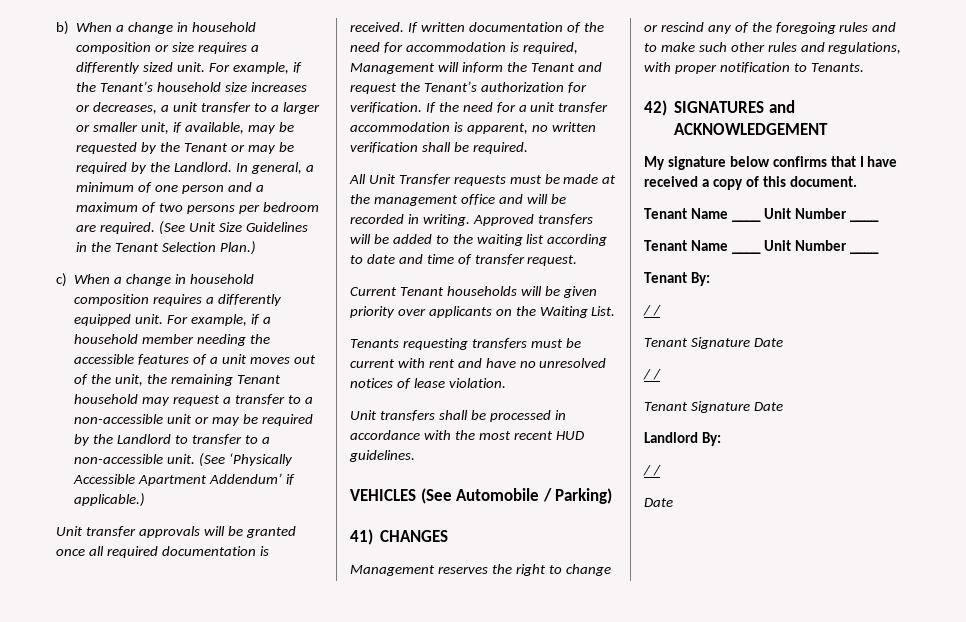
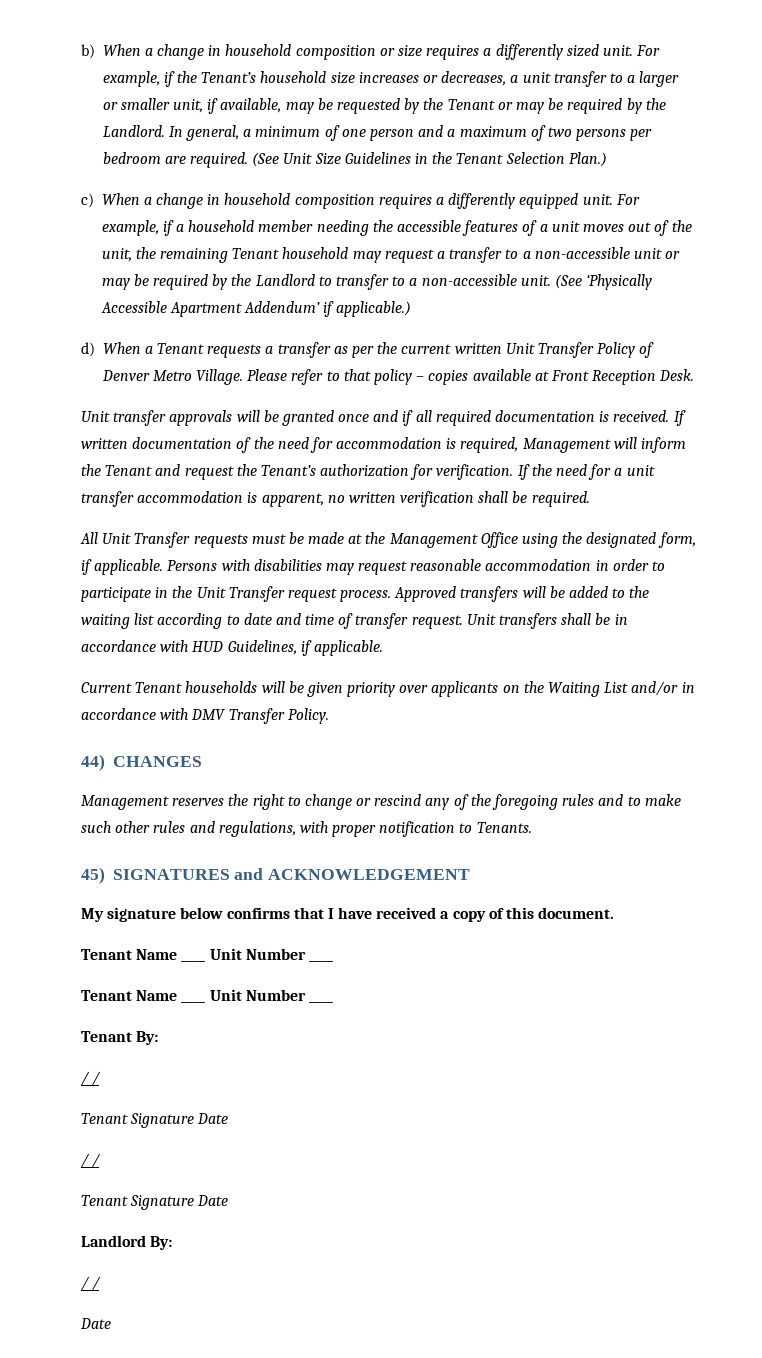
(146, 500) none -> [81,342,655,358] [101,369,695,385] // d) When a Tenant requests a transfer as per the current written Unit Transfer Policy of Denver Metro Village. Please refer to that policy – copies available at Front Reception Desk.
(85, 552) none -> [373,410,414,426] and if
[373,194,566,206] [350,214,470,226] management office and will be recorded in writing. -> [389,532,696,548] [81,559,666,575] [81,586,392,602] Management Office using the designated form, if applicable. Persons with disabilities may request reasonable accommodation in order to participate in the Unit Transfer request process.
(578, 260) none -> [466,613,628,629] [81,640,383,656] Unit transfers shall be in accordance with HUD Guidelines, if applicable.
[591,306,616,316] [350,338,581,350] [350,358,607,368] [350,378,506,389] [350,410,566,422] [350,430,584,440] [349,450,415,462] [350,488,613,504] [350,529,373,545] List. // Tenants requesting transfers must be current with rent and have no unresolved notices of lease violation. // Unit transfers shall be processed in accordance with the most recent HUD guidelines. // VEHICLES (See Automobile / Parking) // 41) -> [604,681,695,696] [81,708,329,724] [81,754,105,771] List and/or in accordance with DMV Transfer Policy. // 44)
[644,100,667,116] 42) -> [81,867,105,884] 45)

